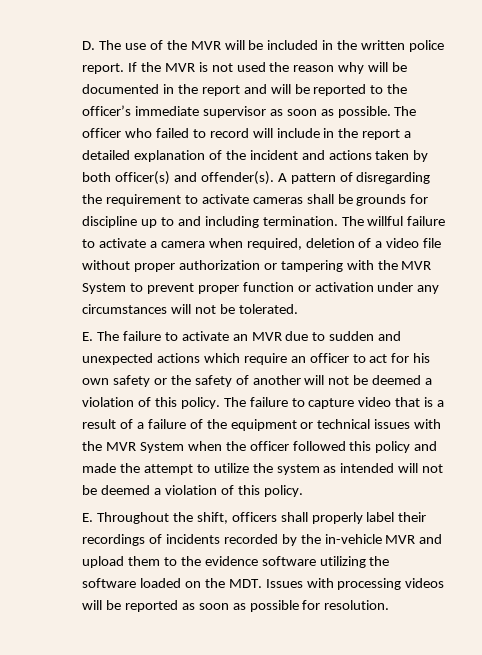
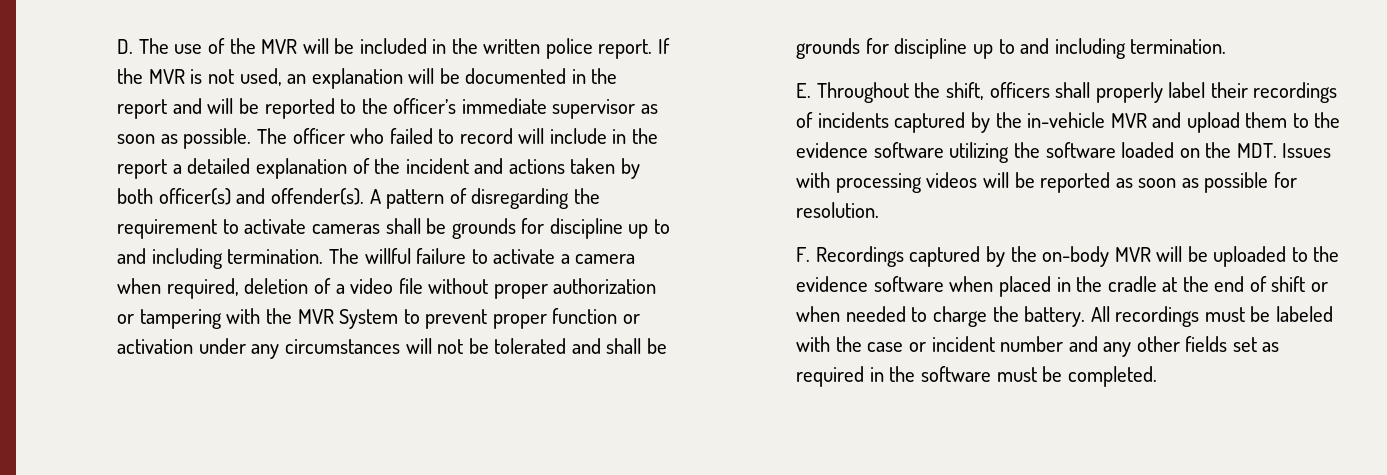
[236,62,365,74] used the reason why -> [239,68,403,89] used, an explanation
[238,304,298,314] [82,331,402,341] [82,353,431,365] [82,375,433,387] [82,397,445,409] [82,419,442,431] [82,441,438,453] [82,463,444,475] [82,485,303,497] tolerated. // E. The failure to activate an MVR due to sudden and unexpected actions which require an officer to act for his own safety or the safety of another will not be deemed a violation of this policy. The failure to capture video that is a result of a failure of the equipment or technical issues with the MVR System when the officer followed this policy and made the attempt to utilize the system as intended will not be deemed a violation of this policy. -> [494,338,667,354] [796,38,1227,59] tolerated and shall be grounds for discipline up to and including termination.
[223,534,278,544] recorded -> [894,112,966,133] captured
(390, 605) none -> [796,246,1340,267] [796,276,1328,297] [796,306,1333,327] [796,336,1280,357] [796,366,1157,387] // F. Recordings captured by the on-body MVR will be uploaded to the evidence software when placed in the cradle at the end of shift or when needed to charge the battery. All recordings must be labeled with the case or incident number and any other fields set as required in the software must be completed.

